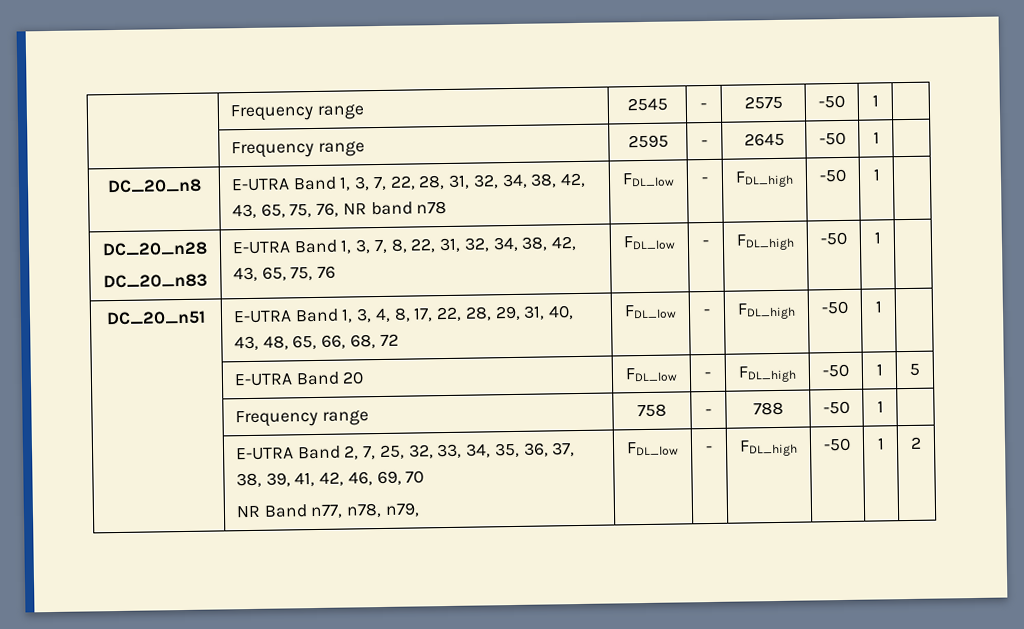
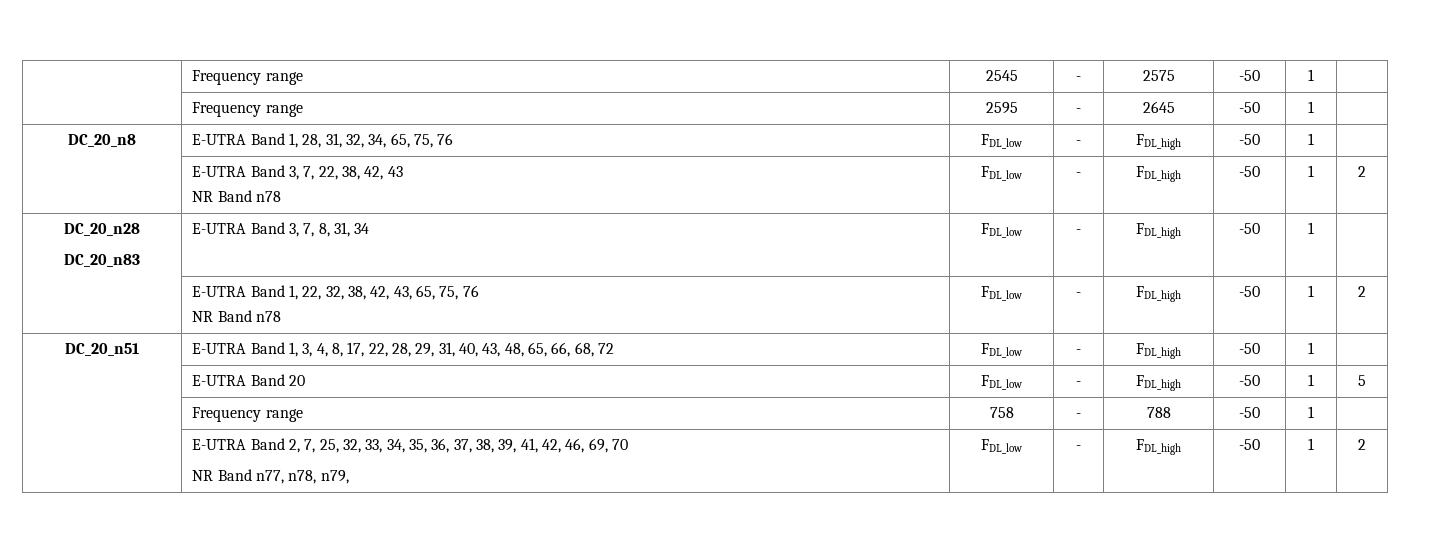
[354,175,416,191] 3, 7, 22, -> (299, 140) none
[530,172,586,188] [232,200,448,219] [622,172,675,188] [701,177,709,184] [735,170,794,188] [819,168,847,183] [872,168,881,181] [102,241,208,257] [103,273,208,289] [232,236,577,255] [233,266,259,282] 38, 42, 43, 65, 75, 76, NR band n78 | FDL_low | - | FDL_high | -50 | 1 | // DC_20_n28 // DC_20_n83 | E-UTRA Band 1, 3, 7, 8, 22, 31, 32, 34, 38, 42, 43, -> (387, 141) none
(881, 237) none -> [192,165,403,180] [192,190,282,202] [981,166,1022,181] [1076,172,1081,177] [1136,166,1181,182] [1239,166,1260,177] [1308,165,1314,177] [1358,166,1366,177] [63,223,140,236] [63,254,140,267] [192,222,370,237] [981,223,1022,238] [1076,229,1081,234] [1136,223,1181,239] [1239,223,1260,234] [1308,222,1314,234] [192,285,479,300] [192,310,282,322] [981,286,1022,301] [1076,292,1081,297] [1136,286,1181,302] [1239,286,1260,297] [1308,285,1314,297] [1358,286,1366,297] // | E-UTRA Band 3, 7, 22, 38, 42, 43 // NR Band n78 | FDL_low | - | FDL_high | -50 | 1 | 2 // DC_20_n28 // DC_20_n83 | E-UTRA Band 3, 7, 8, 31, 34 | FDL_low | - | FDL_high | -50 | 1 | // | E-UTRA Band 1, 22, 32, 38, 42, 43, 65, 75, 76 // NR Band n78 | FDL_low | - | FDL_high | -50 | 1 | 2

